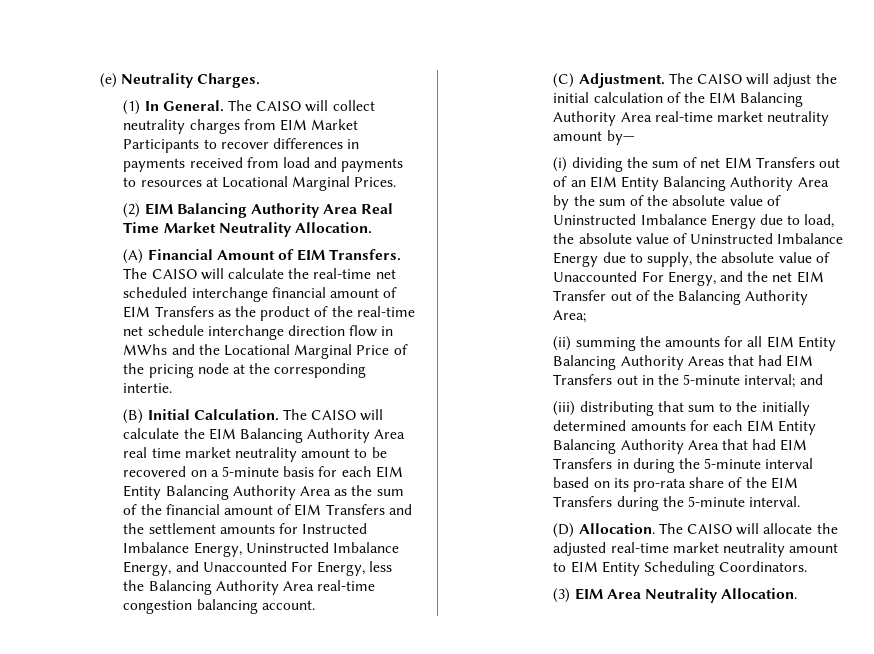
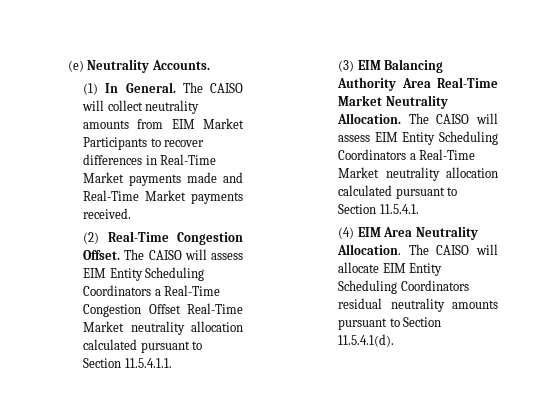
[197,73,261,88] Charges. -> [151,60,210,70] Accounts.
[189,119,240,134] charges -> [83,120,130,129] amounts
[123,157,404,172] [123,176,397,191] [123,203,394,218] [123,222,160,233] payments received from load and payments to resources at Locational Marginal Prices. // (2) EIM Balancing Authority Area Real Time -> [160,154,217,165] [83,172,243,186] [83,190,243,204] [83,208,132,219] [83,231,243,245] [83,249,243,260] [83,267,205,281] [83,285,221,296] [83,303,243,317] [83,321,243,335] [83,339,203,353] [83,358,172,368] [338,59,444,73] [337,77,498,91] Real-Time Market payments made and Real-Time Market payments received. // (2) Real-Time Congestion Offset. The CAISO will assess EIM Entity Scheduling Coordinators a Real-Time Congestion Offset Real-Time Market neutrality allocation calculated pursuant to Section 11.5.4.1.1. // (3) EIM Balancing Authority Area Real-Time
[123,249,402,264] [123,268,396,280] [123,287,398,302] [123,306,415,321] [123,325,394,340] [123,344,408,359] [123,363,367,378] [123,383,173,393] [123,409,384,424] [123,428,406,443] [123,447,387,462] [123,466,403,478] [123,485,404,500] [123,504,412,516] [123,523,368,534] [123,542,399,557] [123,561,393,576] [123,580,376,595] [123,599,315,614] [553,73,837,88] [553,92,804,107] [553,111,830,126] [553,130,635,145] [553,157,840,172] [553,176,829,191] [553,195,781,210] [553,214,835,229] [553,233,844,244] [553,252,830,267] [553,271,824,286] [553,290,809,305] [553,310,587,323] [553,336,836,351] [553,355,814,370] [553,374,823,388] [553,401,810,416] [553,420,817,435] [553,439,808,454] [553,458,814,473] [553,477,798,492] [553,496,801,511] [553,523,575,538] // (A) Financial Amount of EIM Transfers. The CAISO will calculate the real-time net scheduled interchange financial amount of EIM Transfers as the product of the real-time net schedule interchange direction flow in MWhs and the Locational Marginal Price of the pricing node at the corresponding intertie. // (B) Initial Calculation. The CAISO will calculate the EIM Balancing Authority Area real time market neutrality amount to be recovered on a 5-minute basis for each EIM Entity Balancing Authority Area as the sum of the financial amount of EIM Transfers and the settlement amounts for Instructed Imbalance Energy, Uninstructed Imbalance Energy, and Unaccounted For Energy, less the Balancing Authority Area real-time congestion balancing account. // (C) Adjustment. The CAISO will adjust the initial calculation of the EIM Balancing Authority Area real-time market neutrality amount by— // (i) dividing the sum of net EIM Transfers out of an EIM Entity Balancing Authority Area by the sum of the absolute value of Uninstructed Imbalance Energy due to load, the absolute value of Uninstructed Imbalance Energy due to supply, the absolute value of Unaccounted For Energy, and the net EIM Transfer out of the Balancing Authority Area; // (ii) summing the amounts for all EIM Entity Balancing Authority Areas that had EIM Transfers out in the 5-minute interval; and // (iii) distributing that sum to the initially determined amounts for each EIM Entity Balancing Authority Area that had EIM Transfers in during the 5-minute interval based on its pro-rata share of the EIM Transfers during the 5-minute interval. // (D) -> [408,113,498,124] [338,131,498,145] [338,149,476,160] [338,167,498,181] [338,185,458,199] [338,204,419,214] [338,226,478,240] The CAISO will assess EIM Entity Scheduling Coordinators a Real-Time Market neutrality allocation calculated pursuant to Section 11.5.4.1. // (4) EIM Area Neutrality
[816,523,838,534] [553,542,839,557] [553,561,808,576] [553,588,798,603] the adjusted real-time market neutrality amount to EIM Entity Scheduling Coordinators. // (3) EIM Area Neutrality Allocation. -> [382,263,443,276] [338,280,469,294] [338,298,498,312] [338,317,442,330] [338,334,395,347] EIM Entity Scheduling Coordinators residual neutrality amounts pursuant to Section 11.5.4.1(d).

